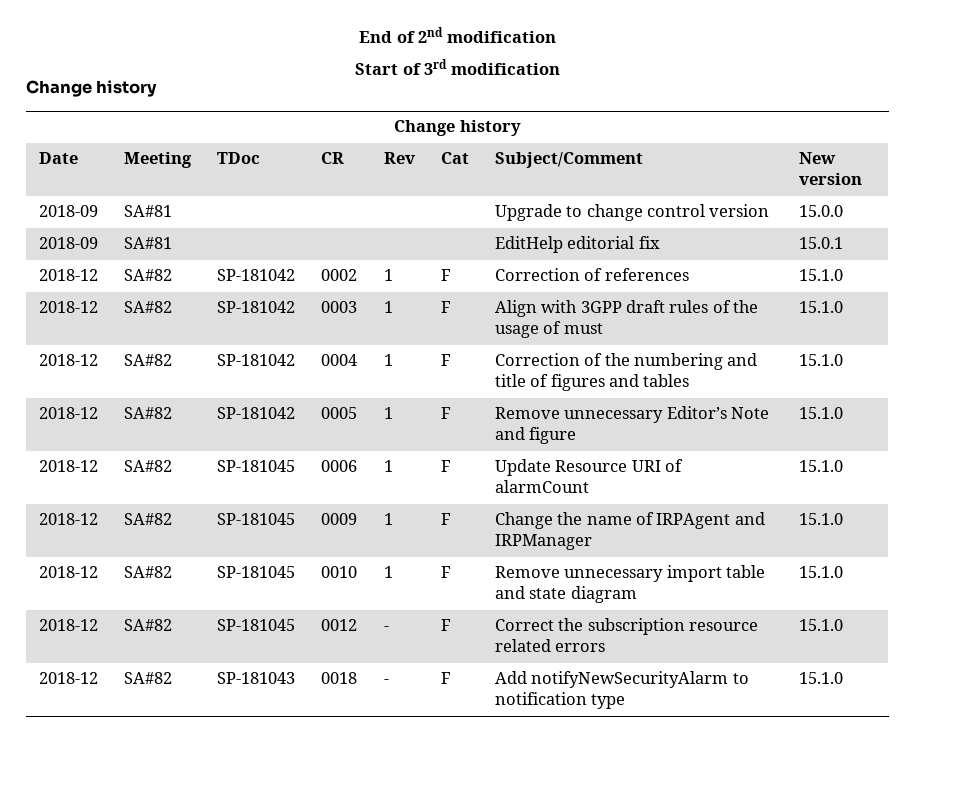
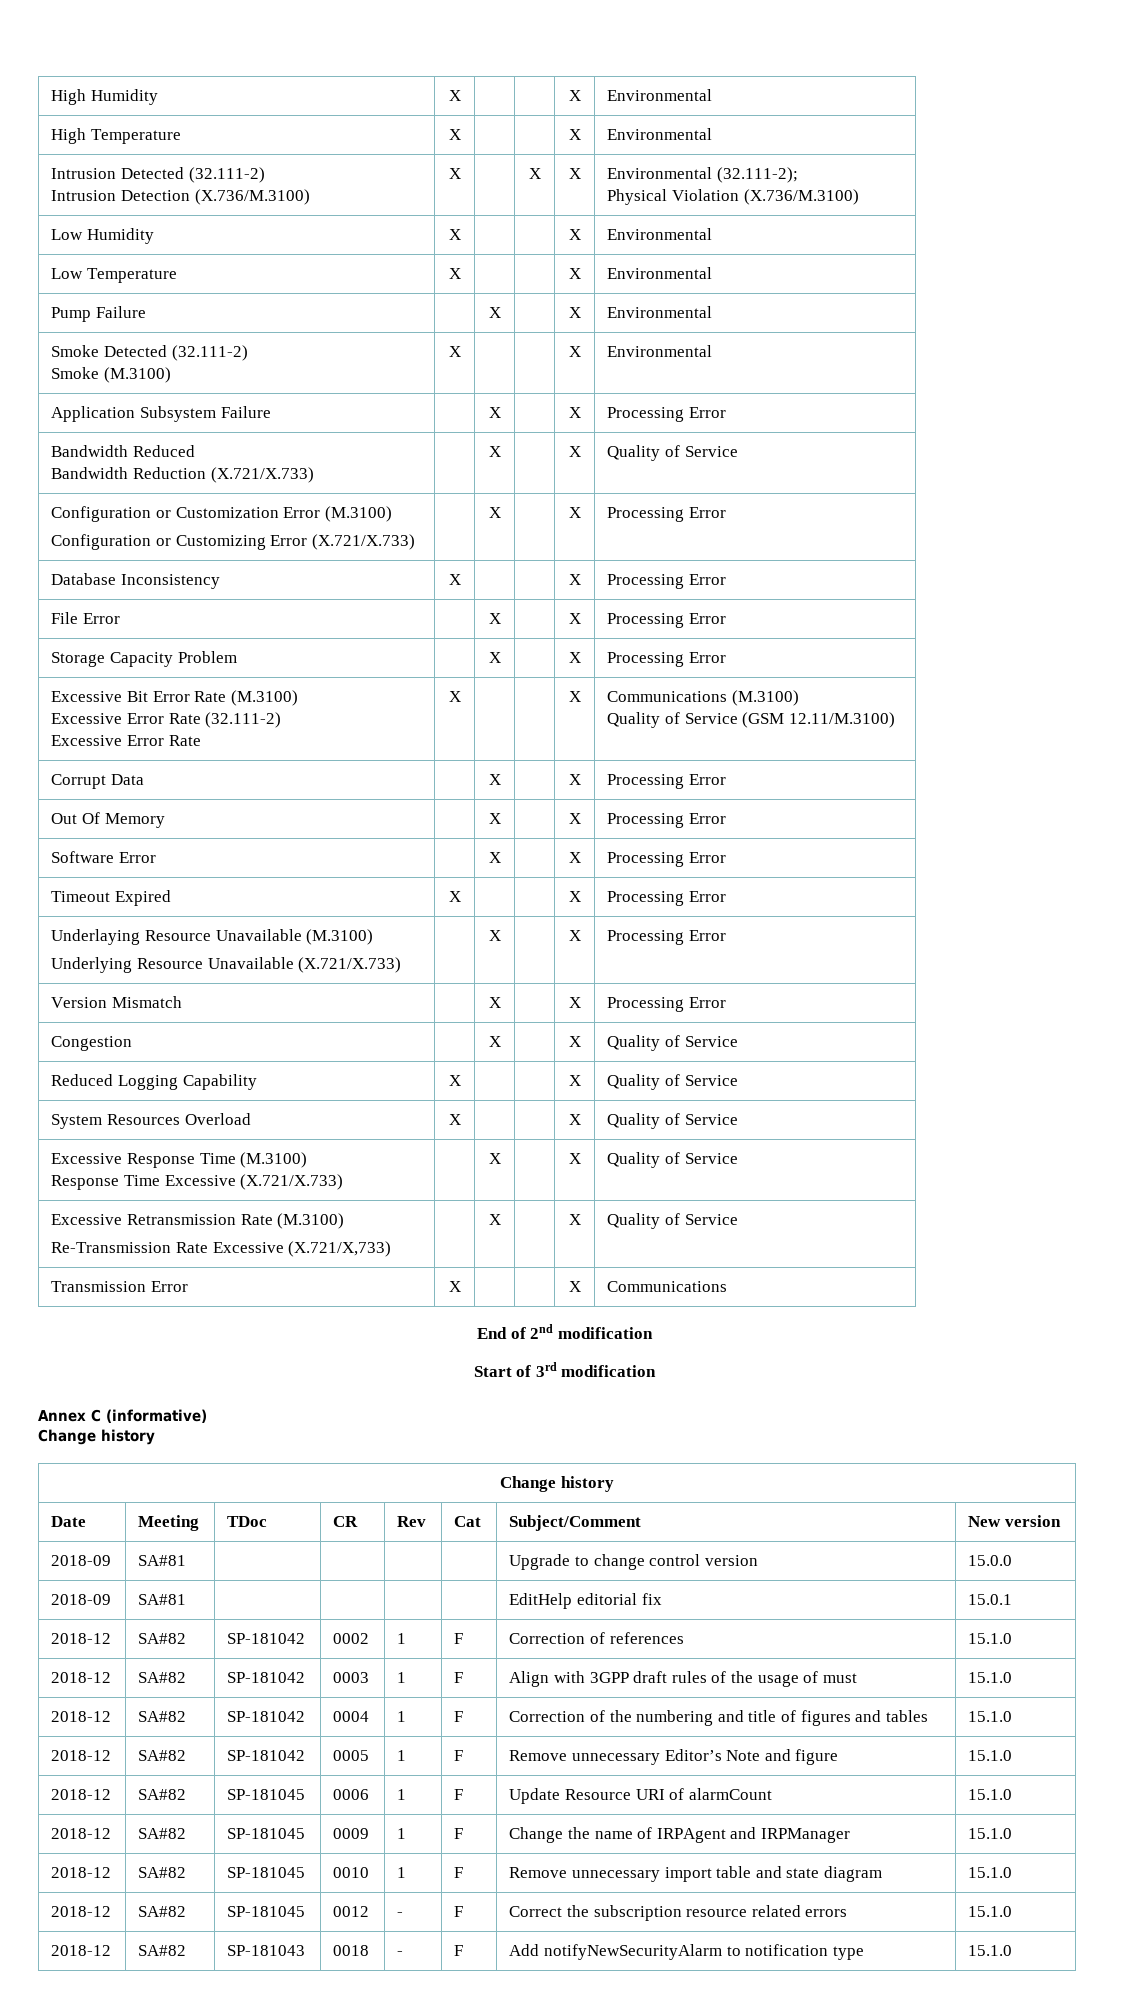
(359, 37) none -> [51,89,159,105] [448,90,461,101] [568,90,581,101] [607,89,713,101] [51,128,182,144] [448,129,461,140] [568,129,581,140] [607,128,713,140] [51,167,265,183] [51,189,310,205] [448,168,461,179] [528,168,541,179] [568,168,581,179] [607,167,799,183] [607,189,859,205] [51,228,155,244] [448,229,461,240] [568,229,581,240] [607,228,713,240] [51,268,178,283] [448,268,461,279] [568,268,581,279] [607,267,713,279] [51,306,147,322] [488,307,501,318] [568,307,581,318] [607,306,713,318] [51,345,248,361] [51,367,172,383] [448,346,461,357] [568,346,581,357] [607,345,713,357] [51,406,271,422] [488,407,501,418] [568,407,581,418] [607,407,727,422] [51,445,196,457] [51,467,314,483] [488,446,501,457] [568,446,581,457] [607,445,738,461] [51,506,392,522] [51,534,415,550] [488,507,501,518] [568,507,581,518] [607,507,727,522] [51,573,221,589] [448,574,461,585] [568,574,581,585] [607,574,727,589] [51,612,121,624] [488,613,501,624] [568,613,581,624] [607,613,727,628] [51,651,237,667] [488,652,501,663] [568,652,581,663] [607,652,727,667] [51,690,298,706] [51,712,282,728] [51,735,201,746] [448,691,461,702] [568,691,581,702] [607,690,800,706] [607,712,895,728] [51,774,145,789] [488,774,501,785] [568,774,581,785] [607,774,727,789] [51,812,165,828] [488,813,501,824] [568,813,581,824] [607,813,727,828] [51,851,157,863] [488,852,501,863] [568,852,581,863] [607,852,727,867] [51,890,172,906] [448,891,461,902] [568,891,581,902] [607,891,727,906] [51,929,374,945] [51,957,402,973] [488,930,501,941] [568,930,581,941] [607,930,727,945] [51,996,183,1008] [488,997,501,1008] [568,997,581,1008] [607,997,727,1012] [51,1036,133,1051] [488,1036,501,1047] [568,1036,581,1047] [607,1035,738,1051] [51,1074,257,1090] [448,1075,461,1086] [568,1075,581,1086] [607,1074,738,1090] [51,1113,251,1129] [448,1114,461,1125] [568,1114,581,1125] [607,1113,738,1129] [51,1152,308,1168] [51,1174,344,1190] [488,1153,501,1164] [568,1153,581,1164] [607,1152,738,1168] [51,1213,345,1229] [51,1241,392,1257] [488,1214,501,1225] [568,1214,581,1225] [607,1213,738,1229] [51,1281,189,1292] [448,1281,461,1292] [568,1281,581,1292] [607,1281,728,1292] High Humidity | X | | | X | Environmental // High Temperature | X | | | X | Environmental // Intrusion Detected (32.111-2) // Intrusion Detection (X.736/M.3100) | X | | X | X | Environmental (32.111-2); // Physical Violation (X.736/M.3100) // Low Humidity | X | | | X | Environmental // Low Temperature | X | | | X | Environmental // Pump Failure | | X | | X | Environmental // Smoke Detected (32.111-2) // Smoke (M.3100) | X | | | X | Environmental // Application Subsystem Failure | | X | | X | Processing Error // Bandwidth Reduced // Bandwidth Reduction (X.721/X.733) | | X | | X | Quality of Service // Configuration or Customization Error (M.3100) // Configuration or Customizing Error (X.721/X.733) | | X | | X | Processing Error // Database Inconsistency | X | | | X | Processing Error // File Error | | X | | X | Processing Error // Storage Capacity Problem | | X | | X | Processing Error // Excessive Bit Error Rate (M.3100) // Excessive Error Rate (32.111-2) // Excessive Error Rate | X | | | X | Communications (M.3100) // Quality of Service (GSM 12.11/M.3100) // Corrupt Data | | X | | X | Processing Error // Out Of Memory | | X | | X | Processing Error // Software Error | | X | | X | Processing Error // Timeout Expired | X | | | X | Processing Error // Underlaying Resource Unavailable (M.3100) // Underlying Resource Unavailable (X.721/X.733) | | X | | X | Processing Error // Version Mismatch | | X | | X | Processing Error // Congestion | | X | | X | Quality of Service // Reduced Logging Capability | X | | | X | Quality of Service // System Resources Overload | X | | | X | Quality of Service // Excessive Response Time (M.3100) // Response Time Excessive (X.721/X.733) | | X | | X | Quality of Service // Excessive Retransmission Rate (M.3100) // Re-Transmission Rate Excessive (X.721/X,733) | | X | | X | Quality of Service // Transmission Error | X | | | X | Communications //
(560, 69) none -> [38,1409,207,1423] // Annex C (informative)

